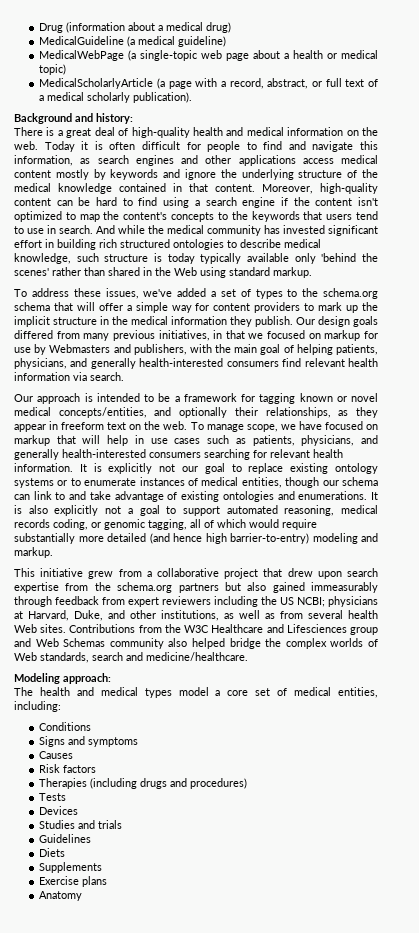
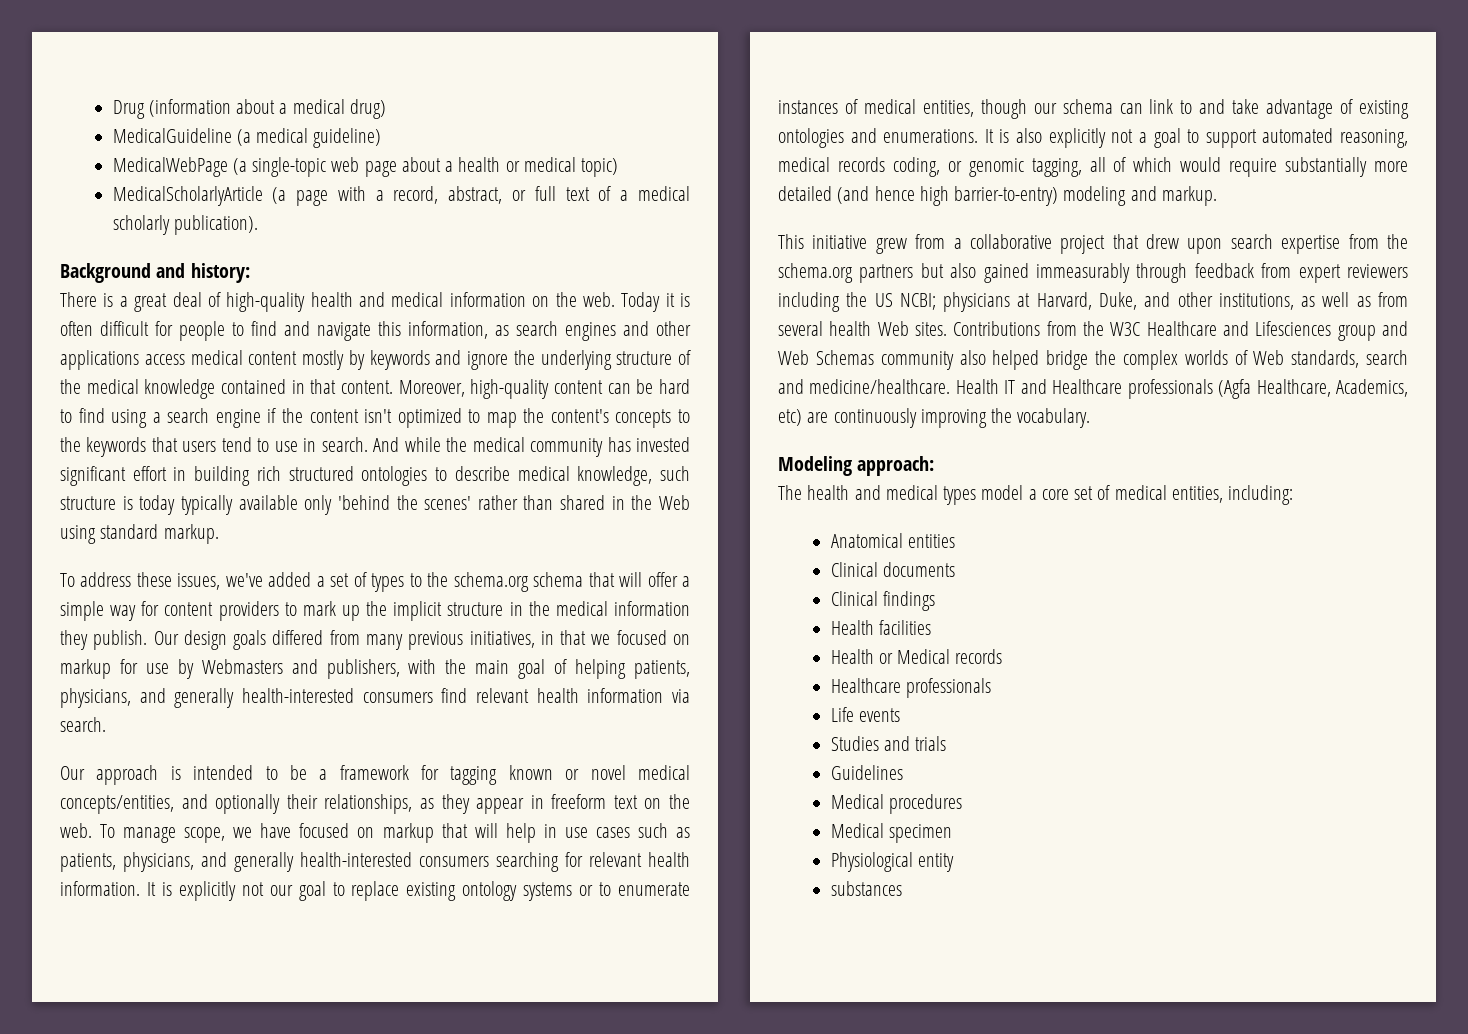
(248, 656) none -> [955,379,1408,399] [778,408,1091,428] Health IT and Healthcare professionals (Agfa Healthcare, Academics, etc) are continuously improving the vocabulary.
[39,722,92,731] [39,736,139,747] [39,751,74,759] [39,764,97,773] [39,778,248,789] [39,793,67,801] [39,806,79,815] [39,820,123,829] [39,834,92,843] [39,848,66,857] [39,862,103,873] [39,876,108,887] [39,891,83,901] Conditions // Signs and symptoms // Causes // Risk factors // Therapies (including drugs and procedures) // Tests // Devices // Studies and trials // Guidelines // Diets // Supplements // Exercise plans // Anatomy -> [830,533,955,548] [830,562,955,577] [830,591,935,611] [830,620,931,635] [830,649,1003,664] [830,678,991,698] [830,707,900,722] [830,736,947,751] [830,765,903,780] [830,794,962,814] [830,823,952,843] [830,852,954,872] [830,881,902,896] Anatomical entities // Clinical documents // Clinical findings // Health facilities // Health or Medical records // Healthcare professionals // Life events // Studies and trials // Guidelines // Medical procedures // Medical specimen // Physiological entity // substances

